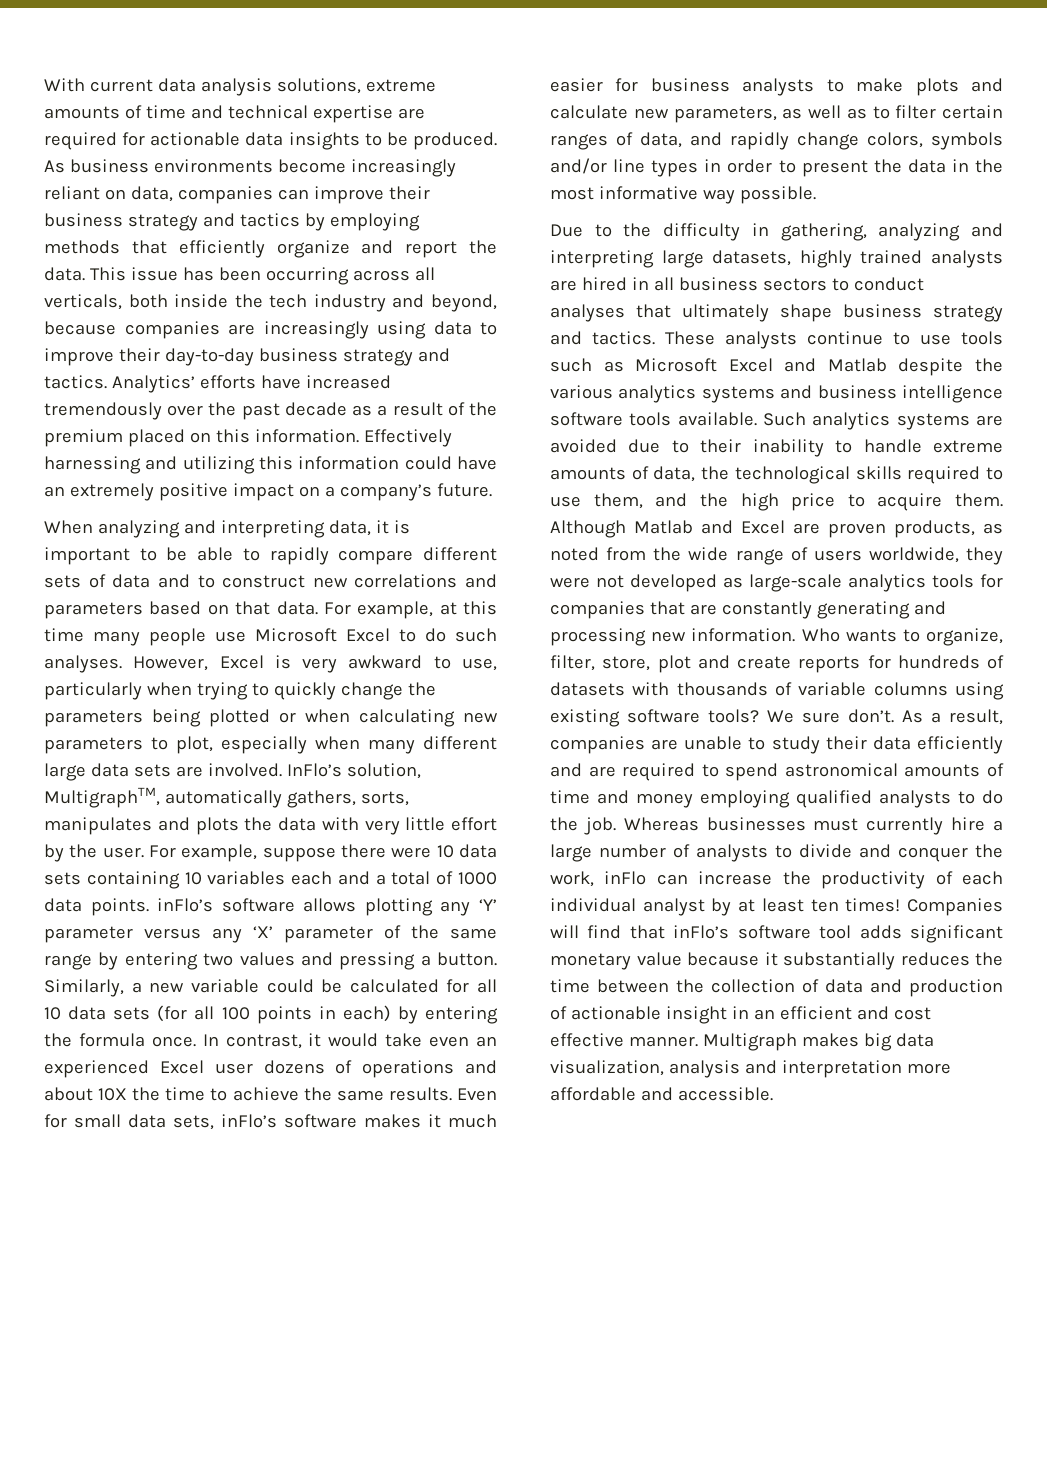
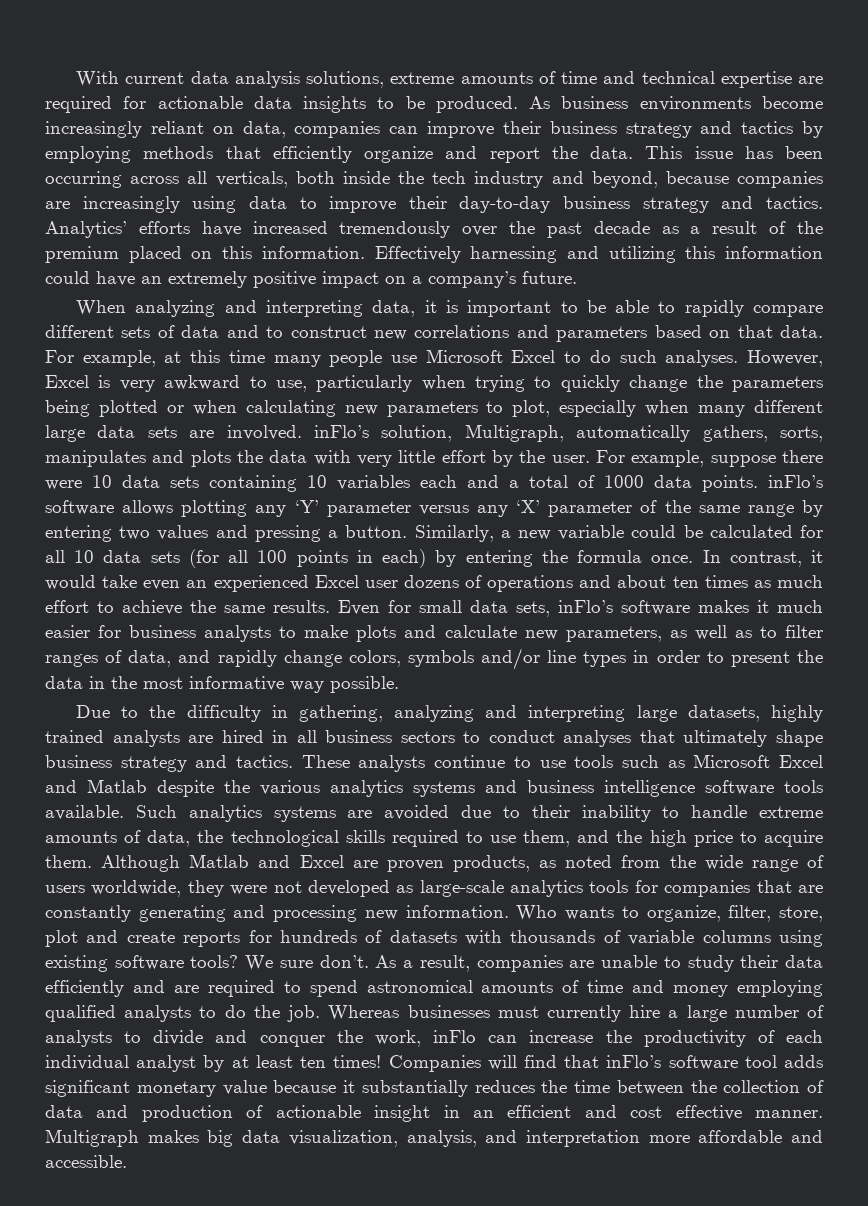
[286,763,421,779] [44,787,160,808] InFlo’s solution, MultigraphTM, -> [314,424,564,442] inFlo’s solution, Multigraph,
[98,1087,206,1101] 10X the time -> [672,575,823,588] [45,600,89,613] ten times as much effort
[942,105,1003,119] certain -> (824, 631) none
[668,1060,740,1078] analysis -> [406,1130,477,1147] analysis,

